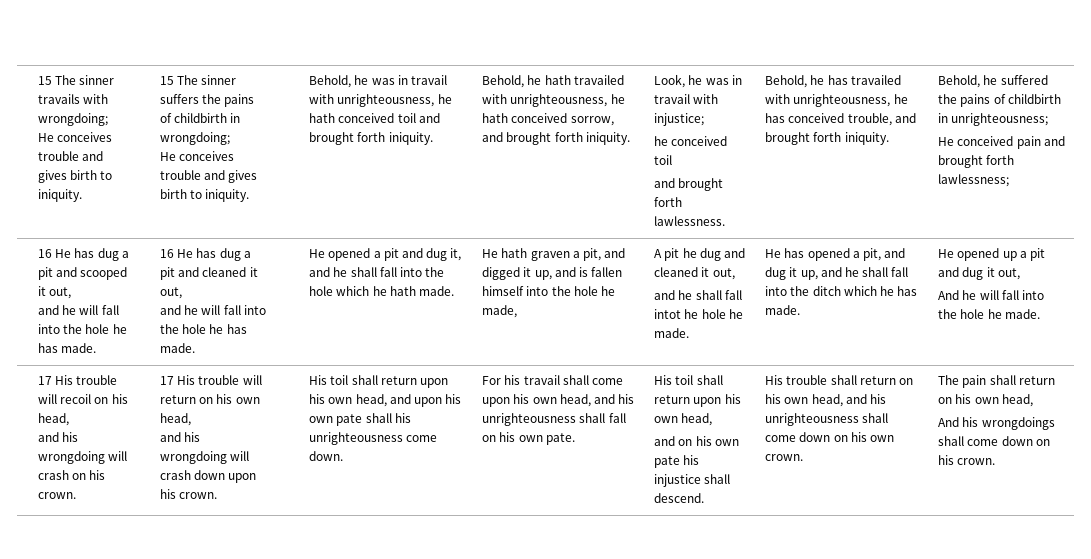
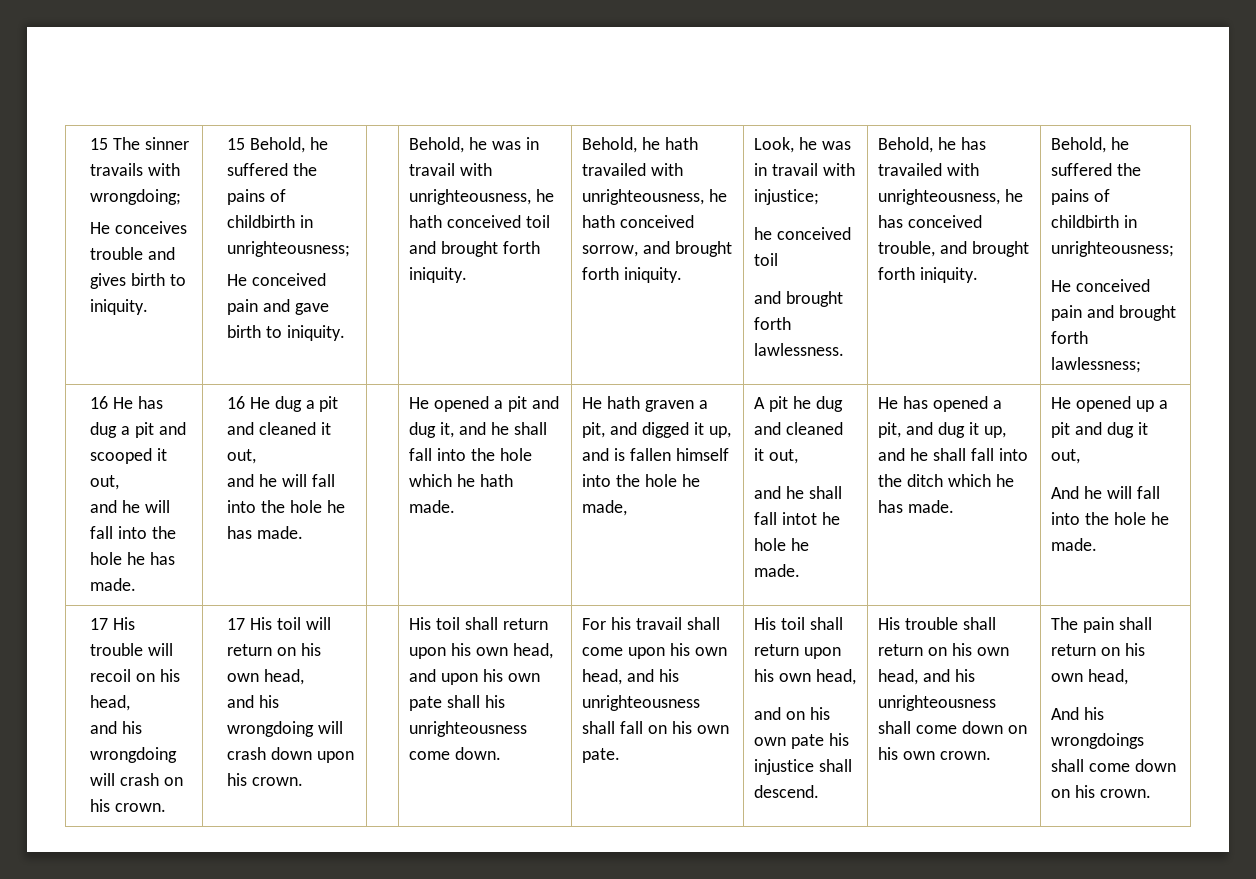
[177,75,237,85] [159,94,255,107] [159,113,241,123] [159,132,230,145] [159,151,235,161] [159,170,258,183] The sinner suffers the pains of childbirth in wrongdoing; // He conceives trouble and gives -> [249,137,328,153] [226,163,317,176] [226,189,286,205] [226,215,313,228] [226,241,350,257] [226,273,326,286] [226,299,329,315] Behold, he suffered the pains of childbirth in unrighteousness; // He conceived pain and gave
[196,248,217,258] has -> (270, 403) none
[198,375,240,385] trouble -> [276,617,301,630] toil

